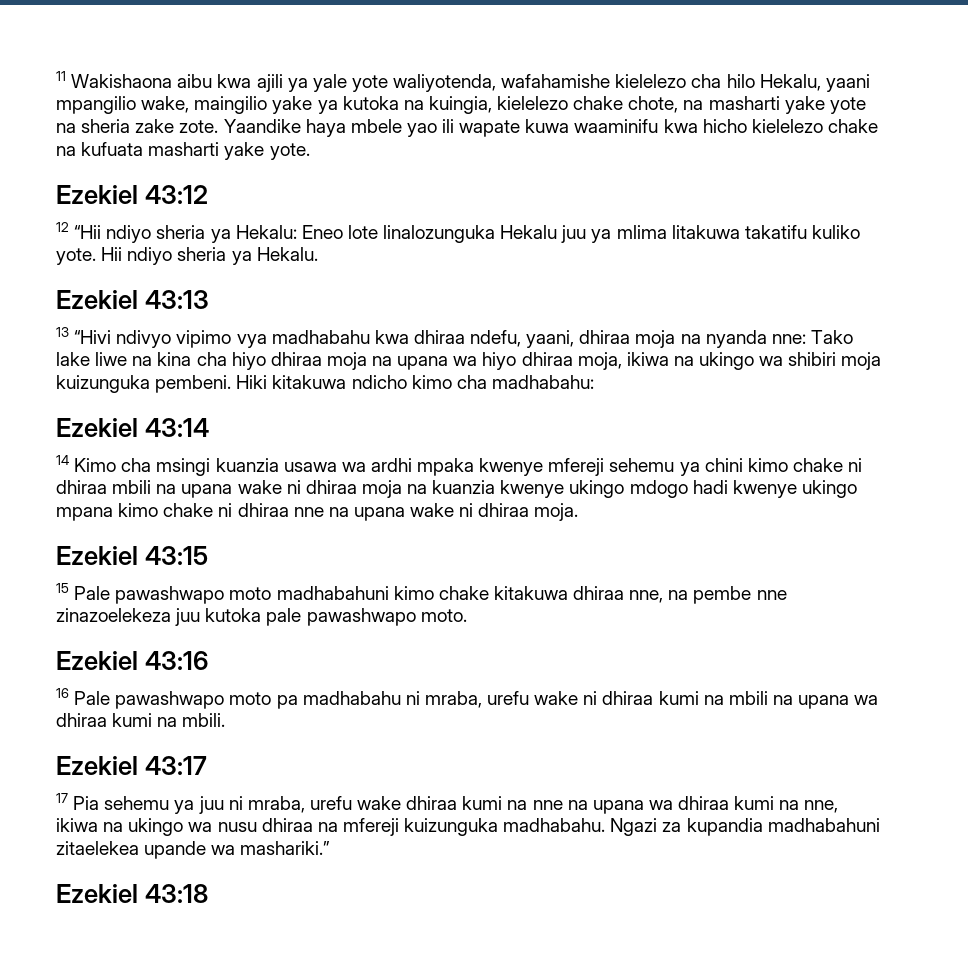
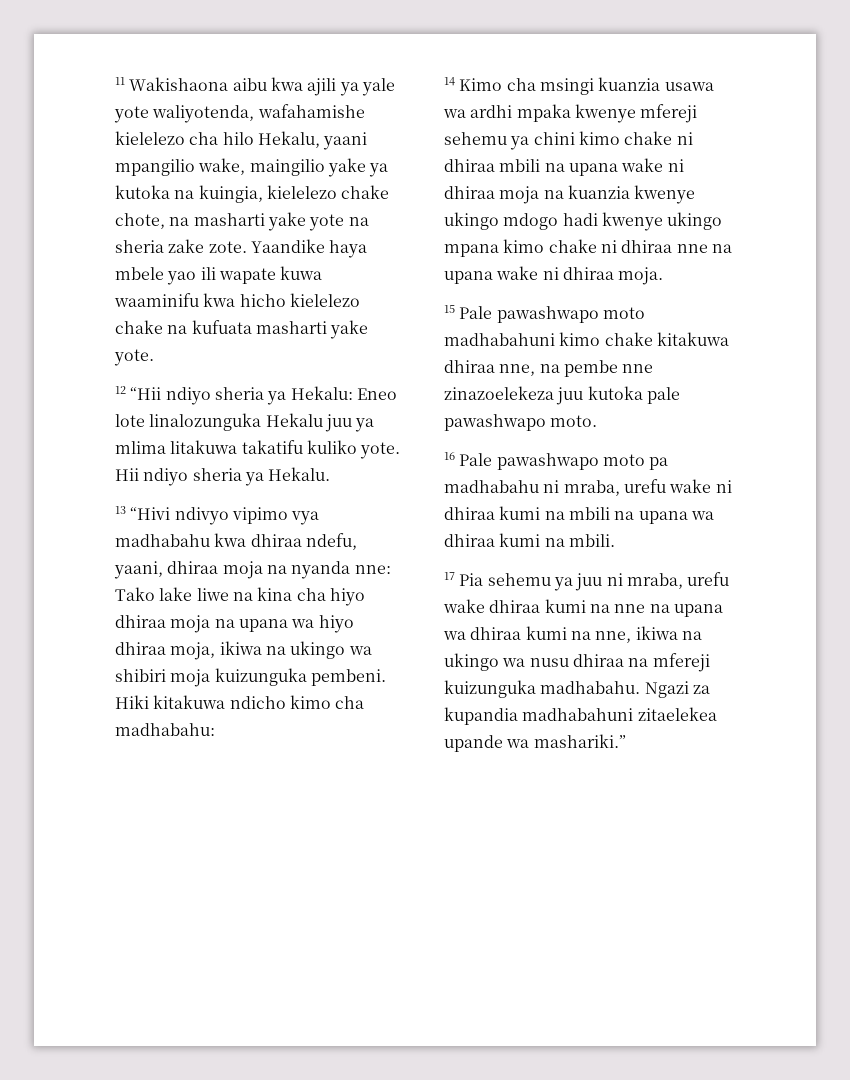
[56,185,208,204] // Ezekiel 43:12 -> (154, 357) none
[56,290,209,309] // Ezekiel 43:13 -> (331, 474) none
[56,418,209,437] // Ezekiel 43:14 -> (215, 729) none
[56,546,208,565] // Ezekiel 43:15 -> (664, 276) none
[56,651,208,670] // Ezekiel 43:16 -> (598, 421) none
[56,756,207,775] // Ezekiel 43:17 -> (615, 540) none
[56,884,208,903] // Ezekiel 43:18 -> (626, 741) none

